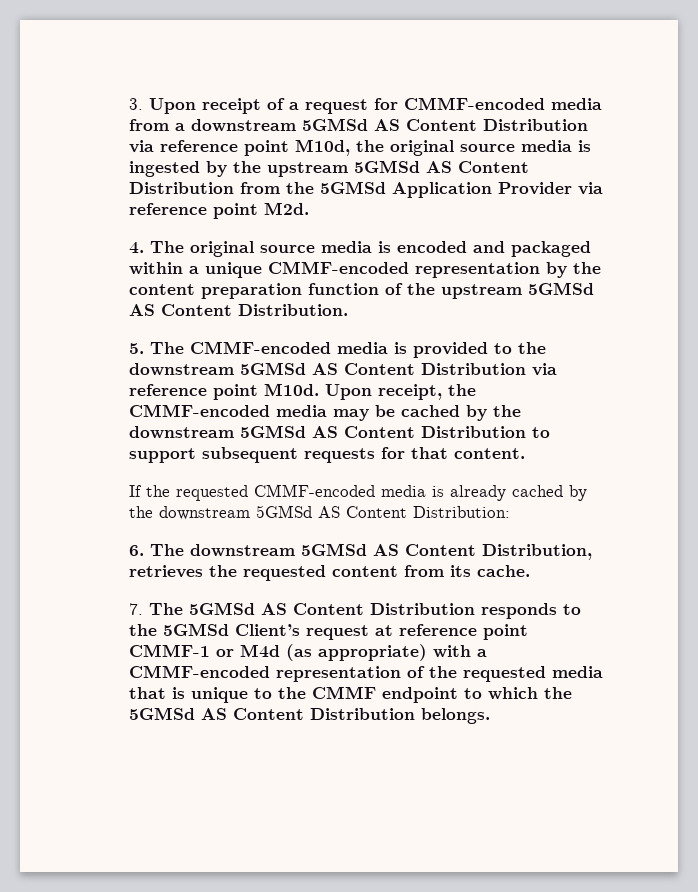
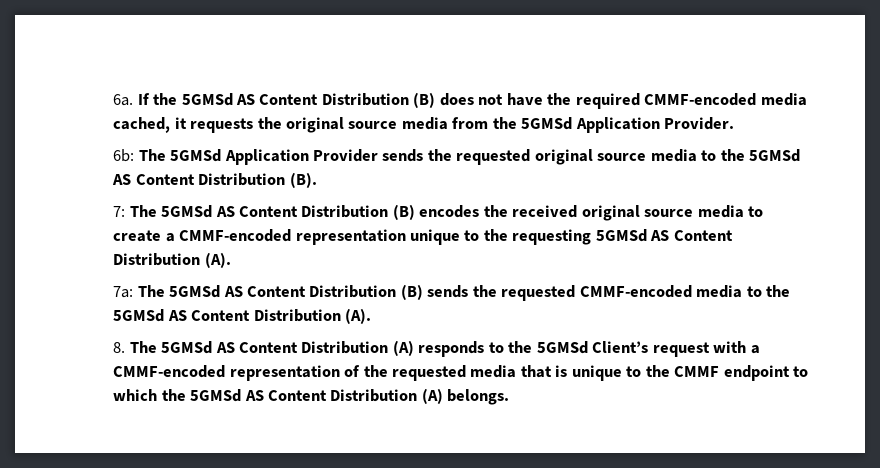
[128,97,602,114] [128,118,588,132] [128,139,591,156] [128,160,529,177] [128,181,603,198] [128,202,309,219] [128,241,591,257] [128,261,601,278] [128,282,594,299] [128,304,348,316] [128,341,546,358] [128,362,557,376] [128,383,476,400] [128,404,521,421] [128,425,550,439] [128,447,525,463] [128,484,587,501] [128,505,510,520] [128,543,592,560] [128,565,530,581] [128,602,475,615] 3. Upon receipt of a request for CMMF-encoded media from a downstream 5GMSd AS Content Distribution via reference point M10d, the original source media is ingested by the upstream 5GMSd AS Content Distribution from the 5GMSd Application Provider via reference point M2d. // 4. The original source media is encoded and packaged within a unique CMMF-encoded representation by the content preparation function of the upstream 5GMSd AS Content Distribution. // 5. The CMMF-encoded media is provided to the downstream 5GMSd AS Content Distribution via reference point M10d. Upon receipt, the CMMF-encoded media may be cached by the downstream 5GMSd AS Content Distribution to support subsequent requests for that content. // If the requested CMMF-encoded media is already cached by the downstream 5GMSd AS Content Distribution: // 6. The downstream 5GMSd AS Content Distribution, retrieves the requested content from its cache. // 7. The 5GMSd AS Content Distribution -> [113,92,807,109] [113,117,735,133] [113,149,801,165] [112,172,317,188] [113,204,764,221] [113,229,733,245] [113,252,231,268] [113,284,791,301] [113,308,372,324] [113,340,414,356] 6a. If the 5GMSd AS Content Distribution (B) does not have the required CMMF-encoded media cached, it requests the original source media from the 5GMSd Application Provider. // 6b: The 5GMSd Application Provider sends the requested original source media to the 5GMSd AS Content Distribution (B). // 7: The 5GMSd AS Content Distribution (B) encodes the received original source media to create a CMMF-encoded representation unique to the requesting 5GMSd AS Content Distribution (A). // 7a: The 5GMSd AS Content Distribution (B) sends the requested CMMF-encoded media to the 5GMSd AS Content Distribution (A). // 8. The 5GMSd AS Content Distribution (A)
[374,624,528,640] [128,644,427,661] at reference point CMMF-1 or M4d (as appropriate) -> (710, 349) none
(415, 714) none -> [421,388,443,404] (A)

